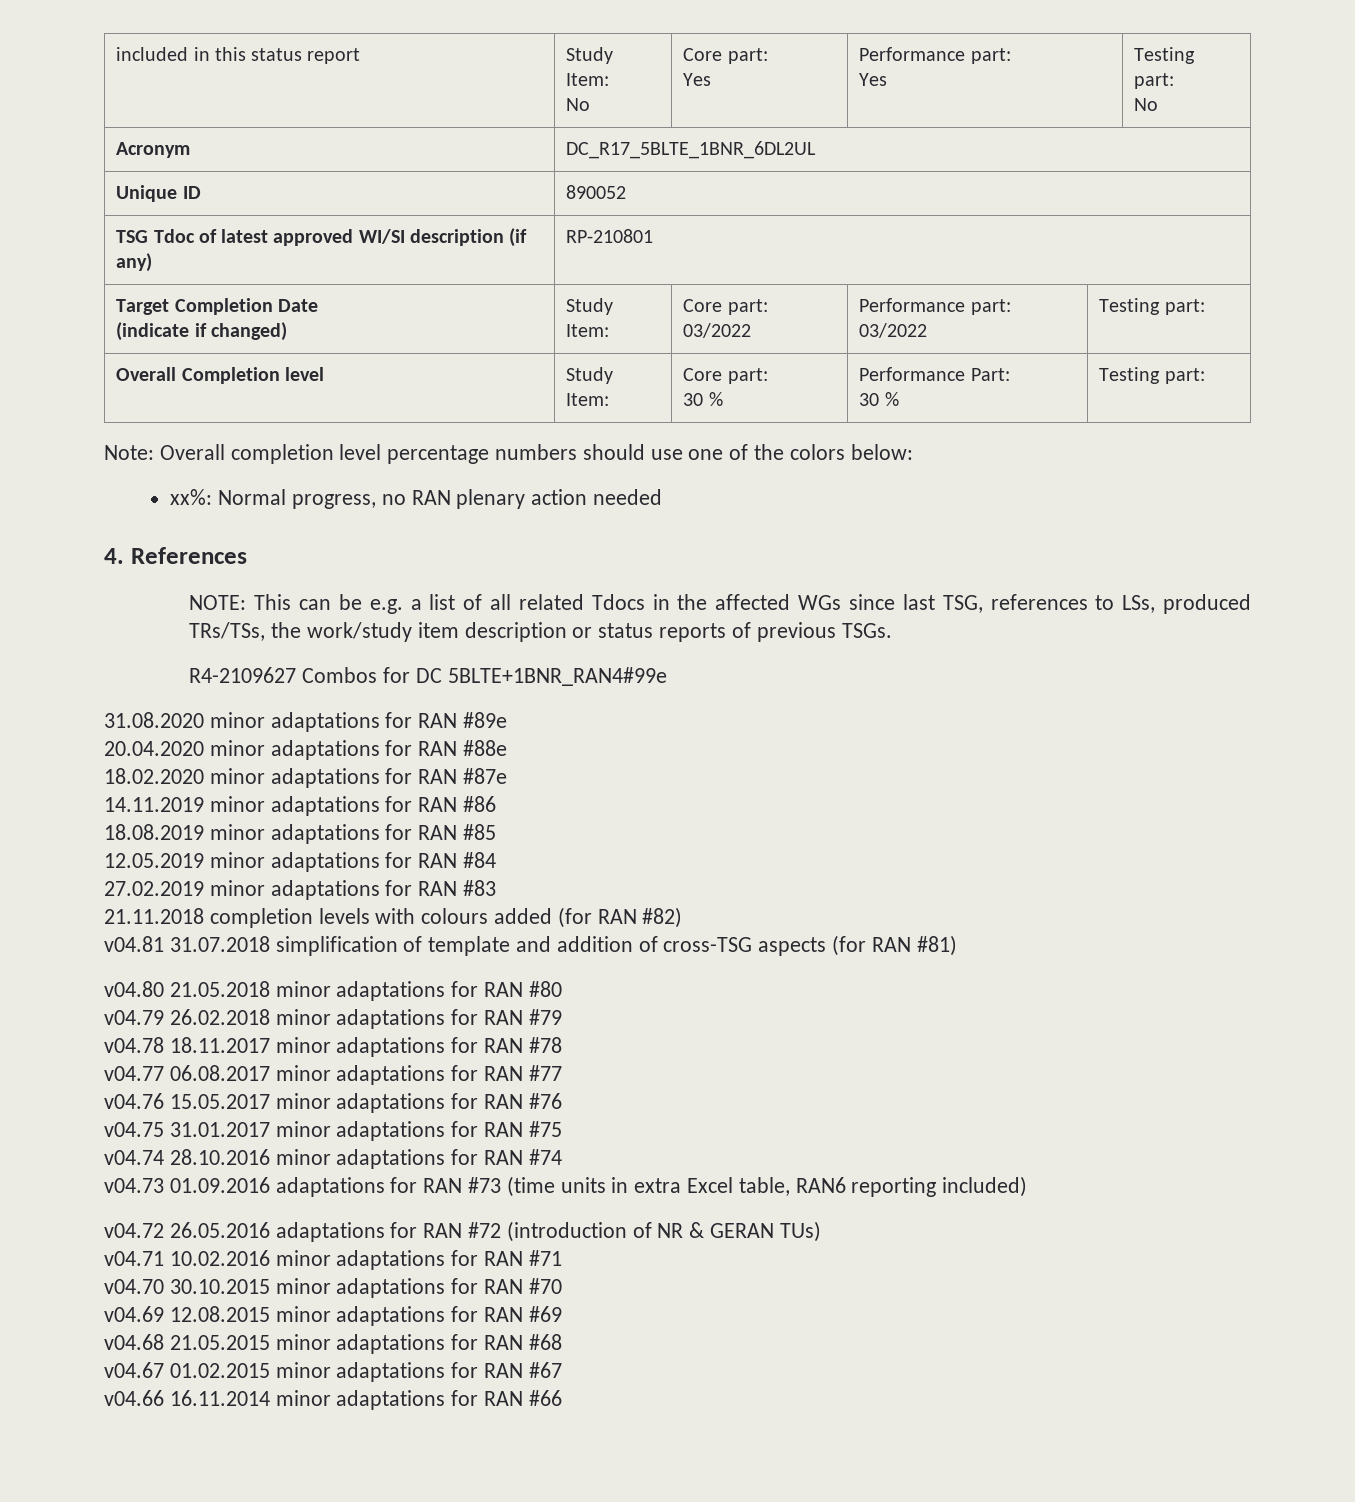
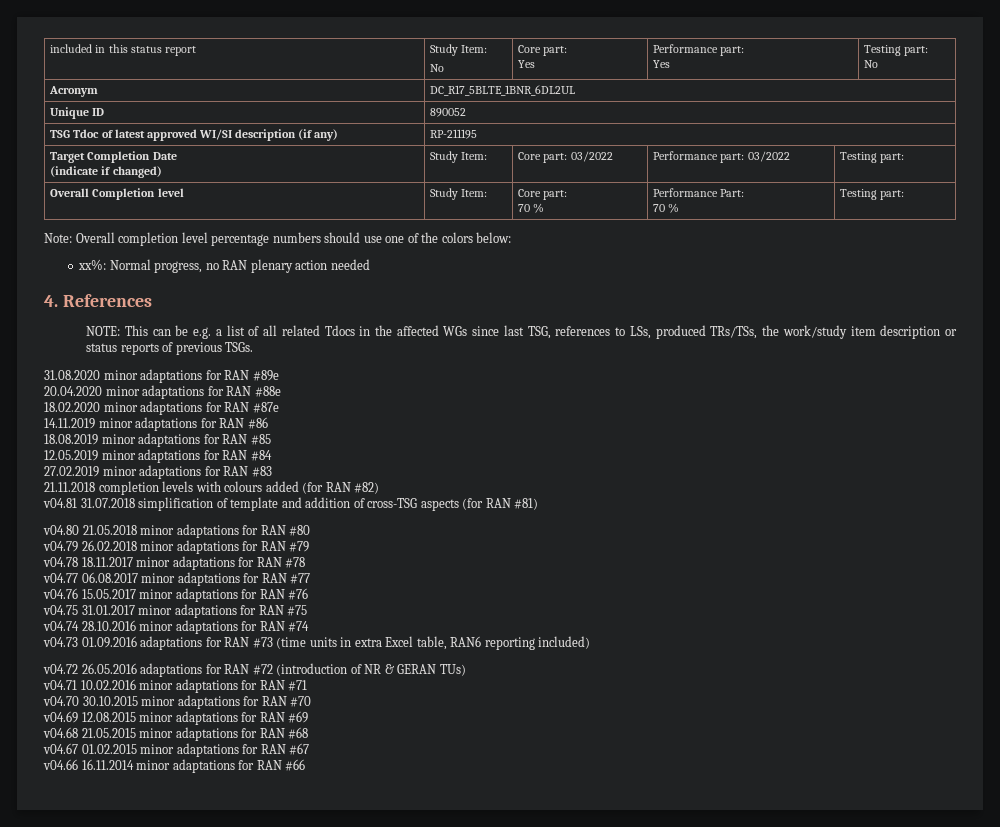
[566,229,654,243] RP-210801 -> [430,129,478,139] RP-211195
[683,393,704,406] 30 -> [518,204,531,212] 70
[859,393,880,406] 30 -> [653,204,666,212] 70
[189,667,667,686] // R4-2109627 Combos for DC 5BLTE+1BNR_RAN4#99e -> (254, 347) none

